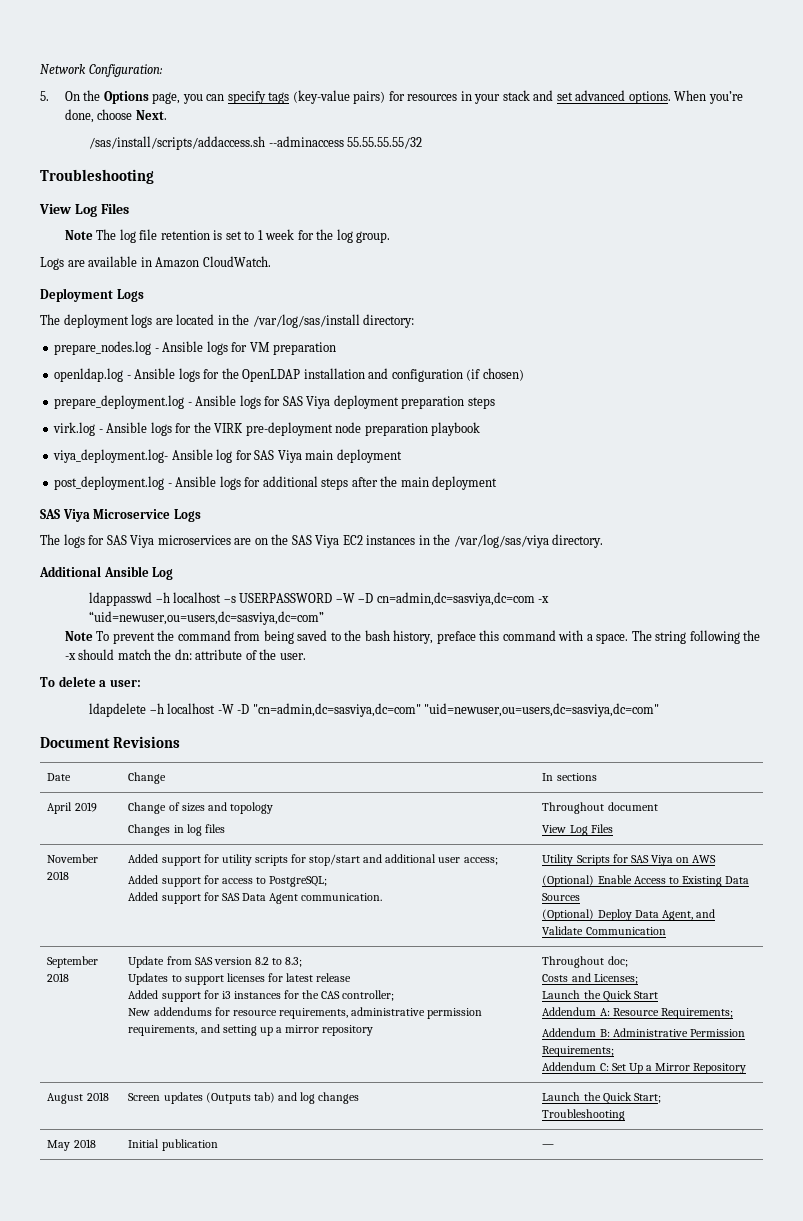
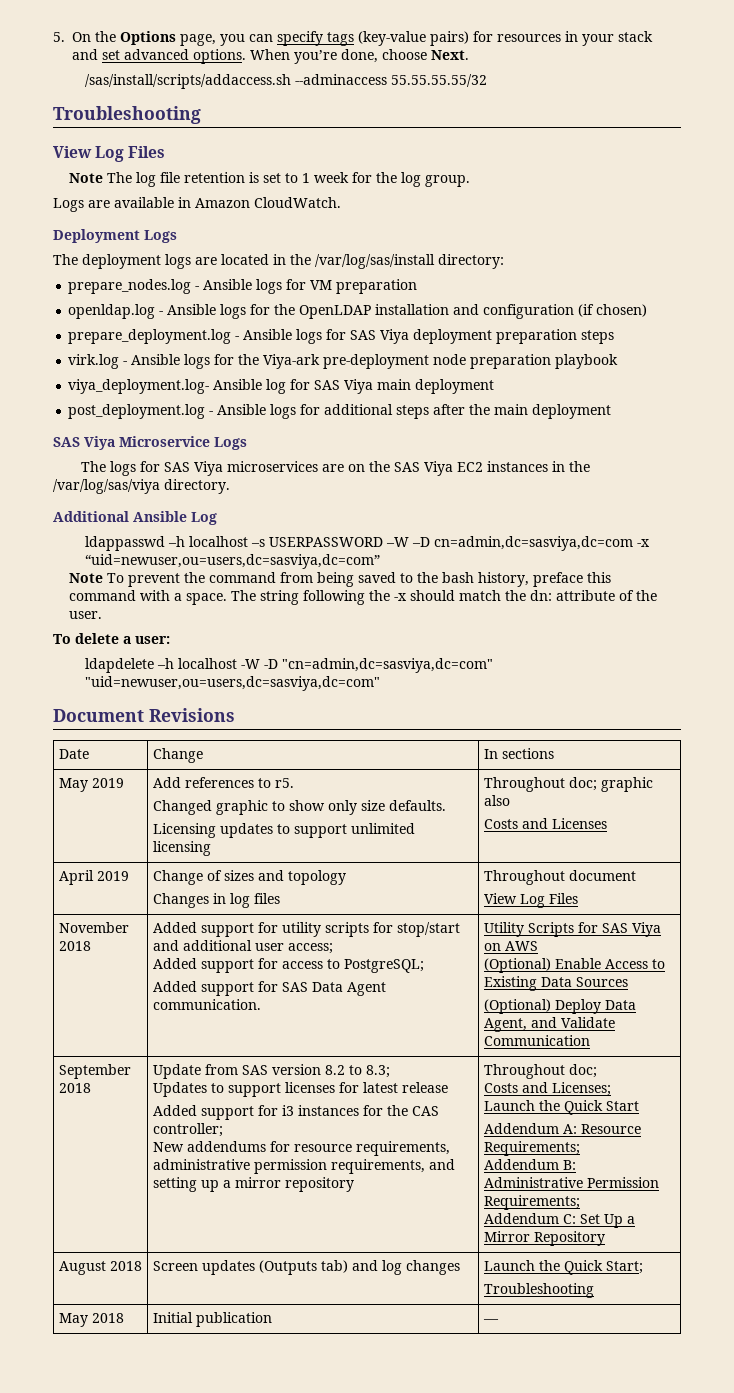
[40,64,163,77] Network Configuration: // -> (53, 37) none
[214,423,244,433] VIRK -> [263,354,321,369] Viya-ark
(597, 777) none -> [58,778,124,792] [152,777,294,788] [152,800,446,815] [152,823,415,838] [152,841,211,856] [483,777,653,792] [483,795,510,806] [483,818,607,829] // May 2019 | Add references to r5. // Changed graphic to show only size defaults. // Licensing updates to support unlimited licensing | Throughout doc; graphic also // Costs and Licenses

